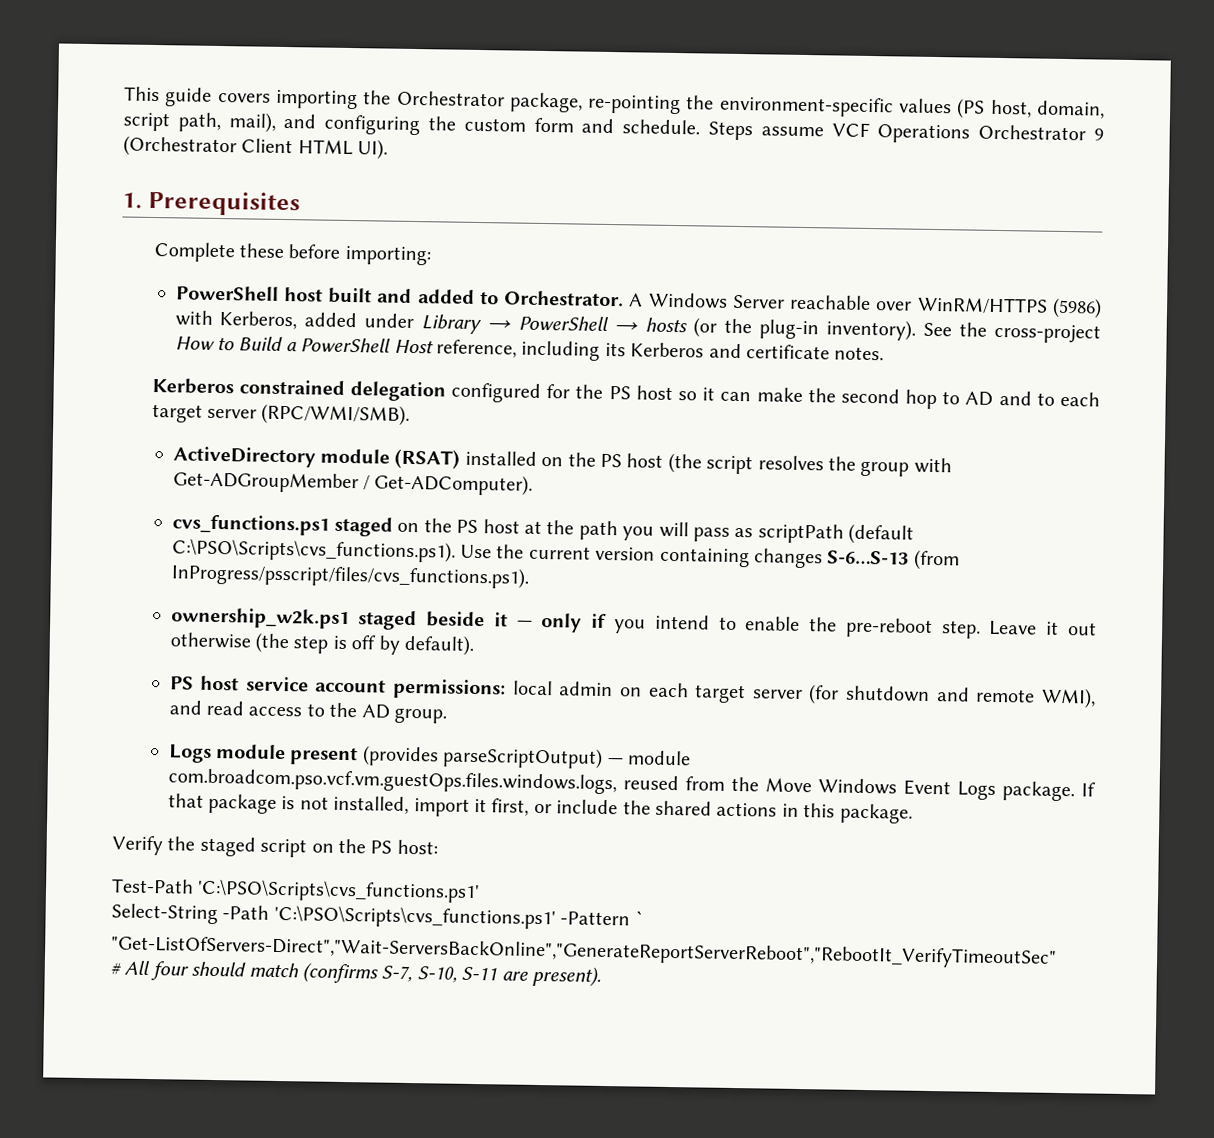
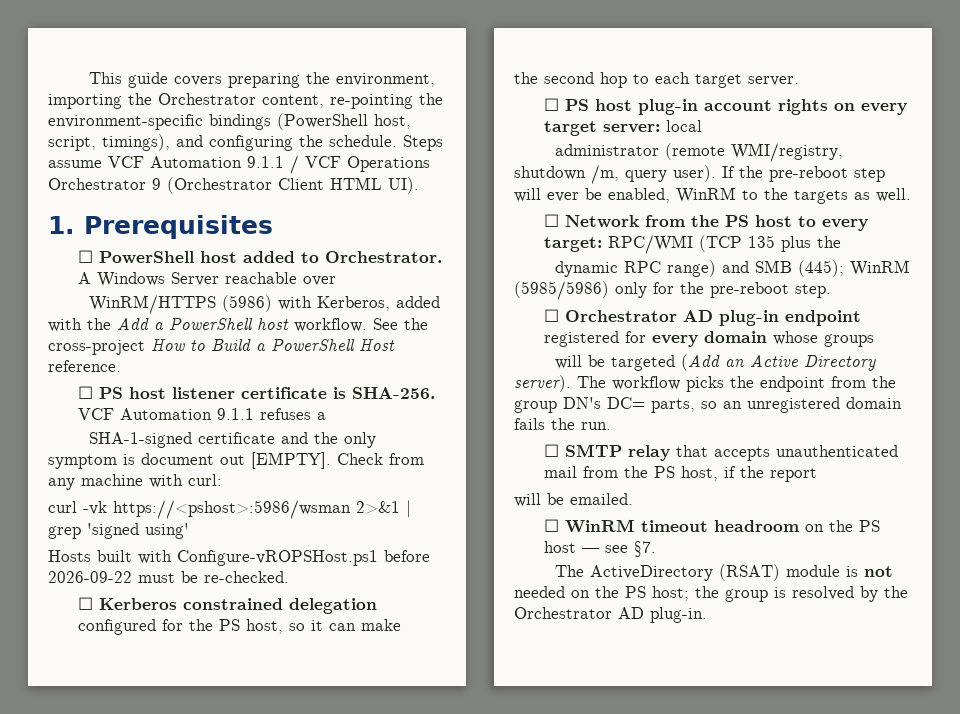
(271, 97) none -> [227,72,435,88] preparing the environment,
[509,92,583,113] package, -> [262,95,324,108] content,
[899,98,1105,119] [123,112,824,141] values (PS host, domain, script path, mail), and configuring the custom form and schedule. Steps assume -> [209,113,411,130] [48,134,443,151] [48,155,299,174] bindings (PowerShell host, script, timings), and configuring the schedule. Steps assume VCF Automation 9.1.1 /
[153,242,431,266] [175,285,413,304] Complete these before importing: // PowerShell host built and -> [78,250,238,264] ☐ PowerShell host
(913, 306) none -> (337, 281) //
[364,313,917,341] under Library → PowerShell → hosts (or the plug-in inventory). -> [48,318,367,332] with the Add a PowerShell host workflow.
[435,339,885,361] reference, including its Kerberos and certificate notes. // -> [48,360,121,372] [78,386,436,399] [78,408,327,420] [88,432,376,448] [48,452,424,469] [48,474,222,490] [48,500,411,519] [48,523,189,539] [48,550,430,566] [48,571,289,583] [78,597,94,610] reference. // ☐ PS host listener certificate is SHA-256. VCF Automation 9.1.1 refuses a // SHA-1-signed certificate and the only symptom is document out [EMPTY]. Check from any machine with curl: // curl -vk https://<pshost>:5986/wsman 2>&1 | grep 'signed using' // Hosts built with Configure-vROPSHost.ps1 before 2026-09-22 must be re-checked. // ☐
[635,385,673,400] host -> [246,619,284,634] host,
(803, 394) none -> (402, 625) //
[965,390,1101,407] [151,403,411,426] [172,446,952,477] [172,471,534,496] [171,514,915,545] [171,538,960,571] [170,563,529,589] [170,607,1097,639] [169,632,474,656] [169,675,1097,709] [168,700,447,724] [167,744,691,769] [167,768,1096,802] [167,793,913,824] [112,835,438,858] [111,878,481,904] [111,903,644,930] [111,935,1057,969] [110,960,601,987] AD and to each target server (RPC/WMI/SMB). // ActiveDirectory module (RSAT) installed on the PS host (the script resolves the group with Get-ADGroupMember / Get-ADComputer). // cvs_functions.ps1 staged on the PS host at the path you will pass as scriptPath (default C:\PSO\Scripts\cvs_functions.ps1). Use the current version containing changes S-6…S-13 (from InProgress/psscript/files/cvs_functions.ps1). // ownership_w2k.ps1 staged beside it — only if you intend to enable the pre-reboot step. Leave it out otherwise (the step is off by default). // PS host service account permissions: local admin on each target server (for shutdown and remote WMI), and read access to the AD group. // Logs module present (provides parseScriptOutput) — module com.broadcom.pso.vcf.vm.guestOps.files.windows.logs, reused from the Move Windows Event Logs package. If that package is not installed, import it first, or include the shared actions in this package. // Verify the staged script on the PS host: // Test-Path 'C:\PSO\Scripts\cvs_functions.ps1' // Select-String -Path 'C:\PSO\Scripts\cvs_functions.ps1' -Pattern ` // "Get-ListOfServers-Direct","Wait-ServersBackOnline","GenerateReportServerReboot","RebootIt_VerifyTimeoutSec" // # All four should match (confirms S-7, S-10, S-11 are present). -> [655,72,799,88] [544,98,908,115] [544,120,703,136] [554,143,843,162] [514,165,885,184] [514,187,911,204] [544,214,869,231] [544,235,842,254] [554,260,910,277] [514,281,831,300] [544,309,862,326] [544,331,875,347] [554,354,876,371] [514,375,896,392] [514,397,902,413] [514,418,611,430] [544,444,899,461] [544,466,818,482] [514,493,633,507] [544,519,881,533] [544,541,657,557] [554,564,893,581] [514,586,908,602] [514,607,707,623] each target server. // ☐ PS host plug-in account rights on every target server: local // administrator (remote WMI/registry, shutdown /m, query user). If the pre-reboot step will ever be enabled, WinRM to the targets as well. // ☐ Network from the PS host to every target: RPC/WMI (TCP 135 plus the // dynamic RPC range) and SMB (445); WinRM (5985/5986) only for the pre-reboot step. // ☐ Orchestrator AD plug-in endpoint registered for every domain whose groups // will be targeted (Add an Active Directory server). The workflow picks the endpoint from the group DN's DC= parts, so an unregistered domain fails the run. // ☐ SMTP relay that accepts unauthenticated mail from the PS host, if the report // will be emailed. // ☐ WinRM timeout headroom on the PS host — see §7. // The ActiveDirectory (RSAT) module is not needed on the PS host; the group is resolved by the Orchestrator AD plug-in.

